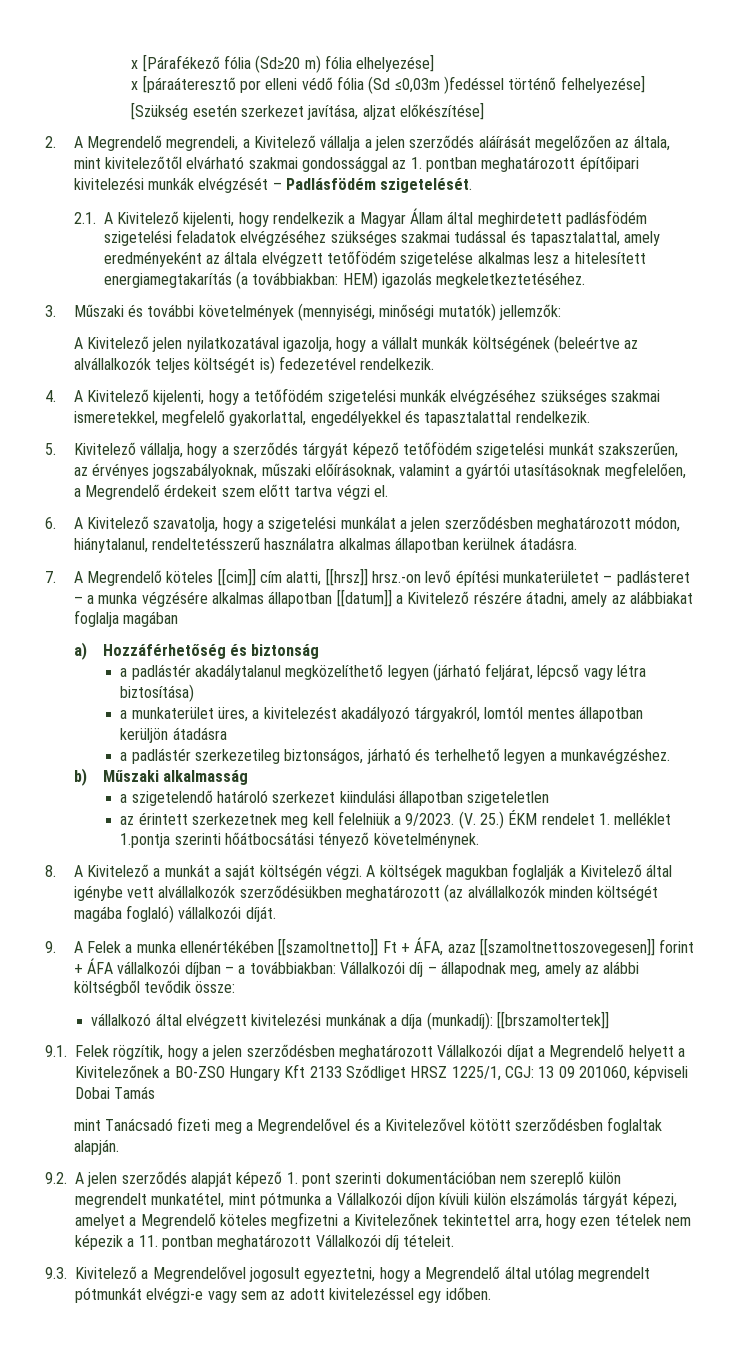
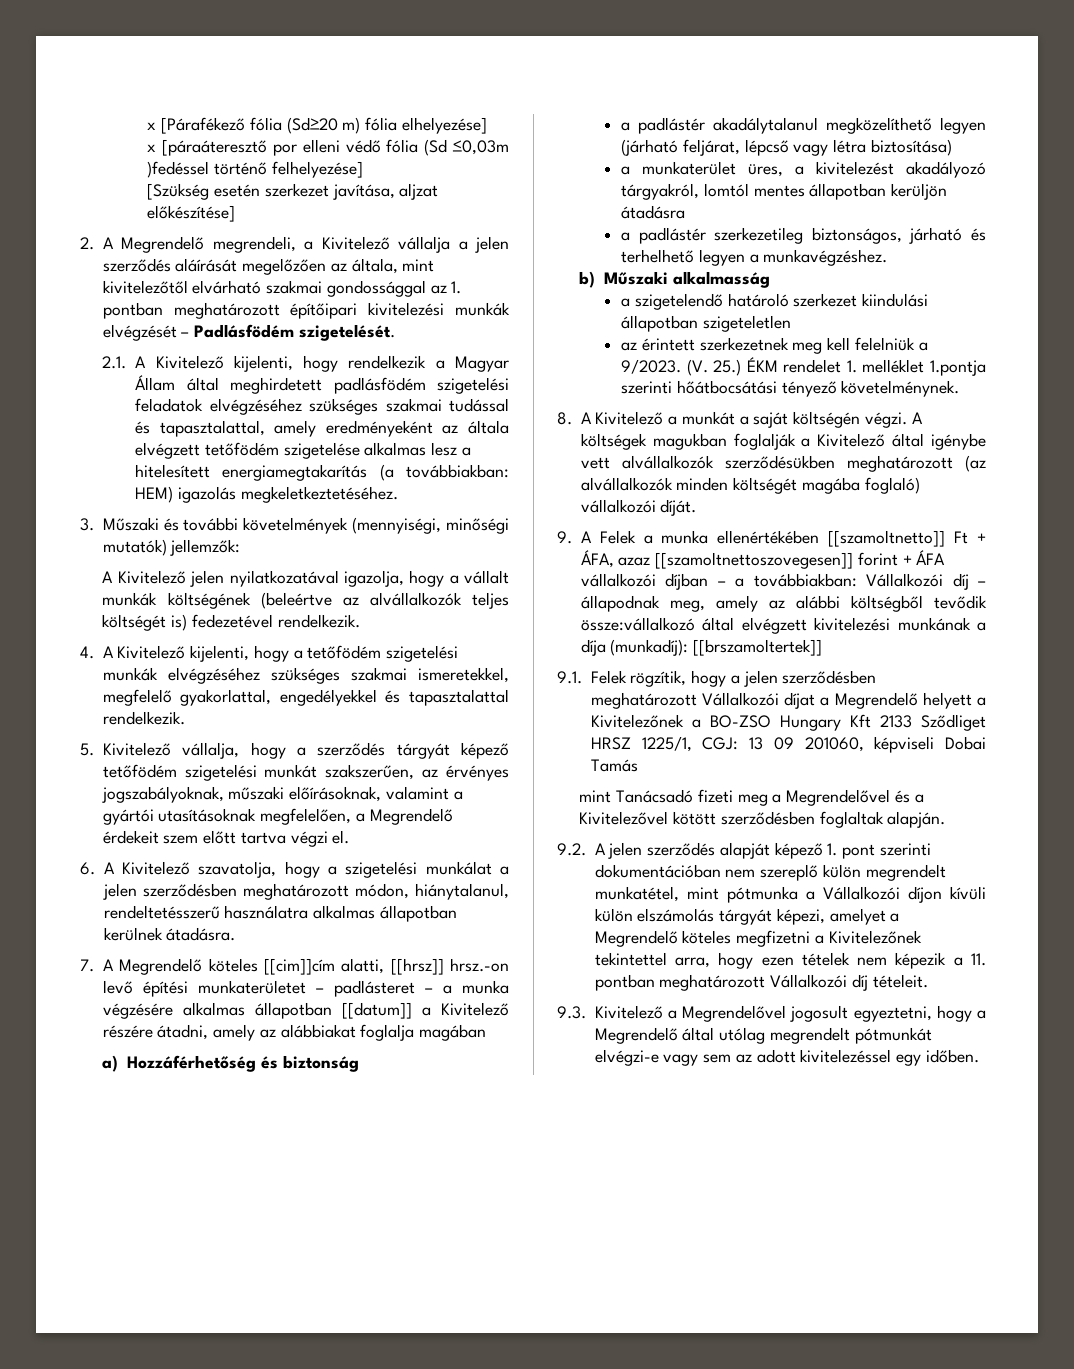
[217,568,283,586] [[cim]] cím -> [263,958,335,975] [[cim]]cím
[195,981,236,993] [91,1013,152,1026] össze: // vállalkozó -> [580,617,695,631] össze:vállalkozó

